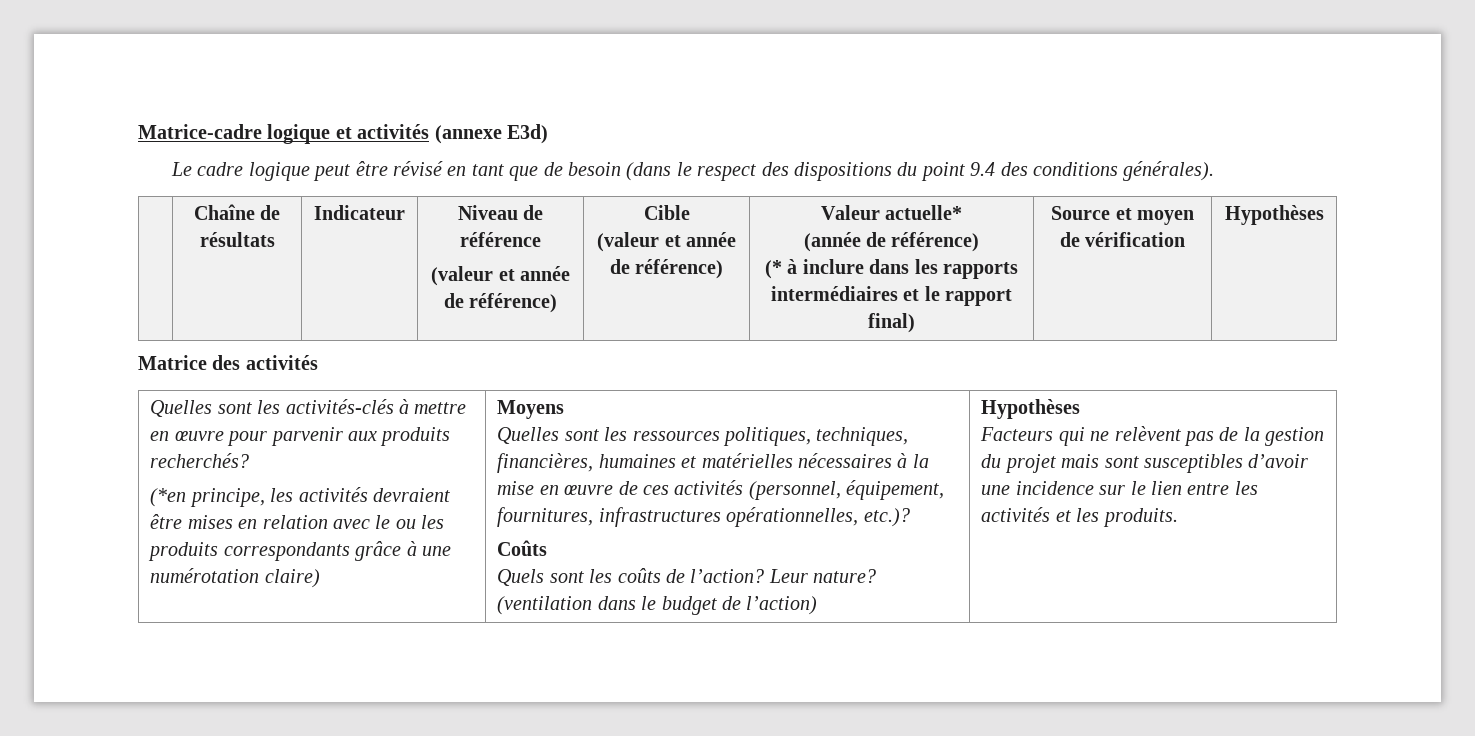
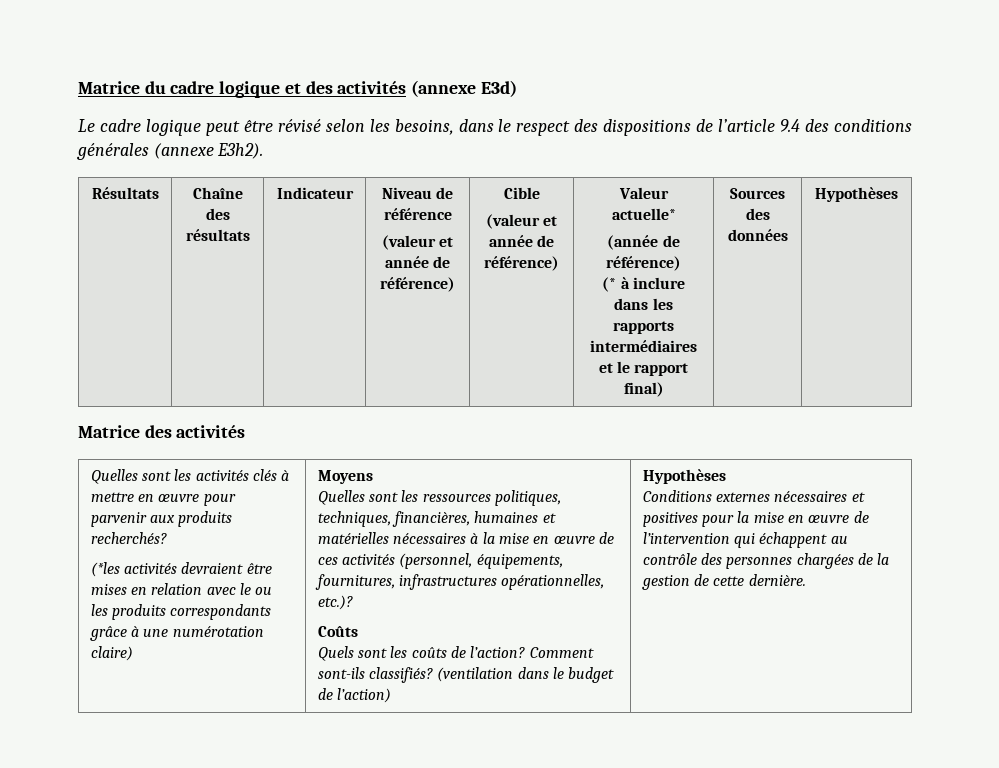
[138,124,262,139] Matrice-cadre -> [78,81,215,94] Matrice du cadre
(352, 133) none -> [305,81,333,94] des
[447,162,672,181] en tant que de besoin (dans -> [325,119,494,135] selon les besoins, dans
[897,162,965,181] du point -> [696,119,776,132] de l’article
[1123,161,1215,181] générales). // -> [77,143,264,160] [91,187,159,199] générales (annexe E3h2). // Résultats
[260,205,281,220] de -> [205,208,230,220] des
[1051,206,1194,225] [1059,232,1186,247] Source et moyen de vérification -> [730,188,785,199] [745,208,770,220] [727,229,788,241] Sources des données
[285,399,394,414] activités-clés -> [195,469,278,481] activités clés
[150,488,294,507] (*en principe, les -> [90,562,120,577] (*les
[846,480,945,500] équipement, -> [476,554,563,569] équipements,
[768,569,877,583] Leur nature? -> [529,647,594,658] [317,667,434,683] Comment sont-ils classifiés?
[980,426,1325,446] [981,454,1309,473] [981,481,1258,495] [981,507,1178,527] Facteurs qui ne relèvent pas de la gestion du projet mais sont susceptibles d’avoir une incidence sur le lien entre les activités et les produits. -> [642,490,865,502] [642,511,869,527] [642,532,848,548] [642,553,890,569] [641,574,806,590] Conditions externes nécessaires et positives pour la mise en œuvre de l’intervention qui échappent au contrôle des personnes chargées de la gestion de cette dernière.

